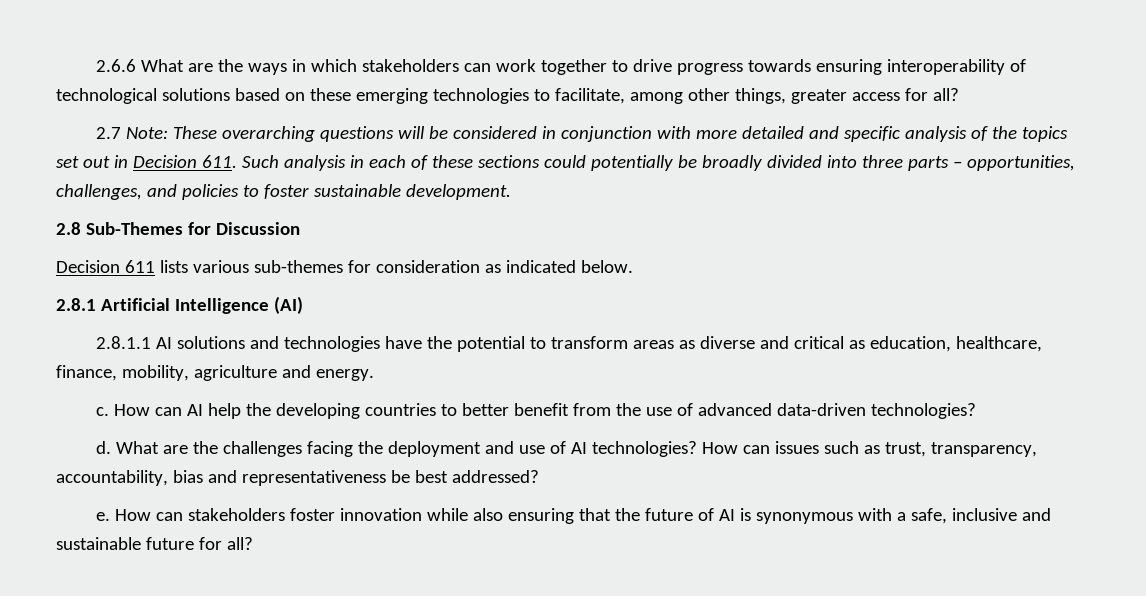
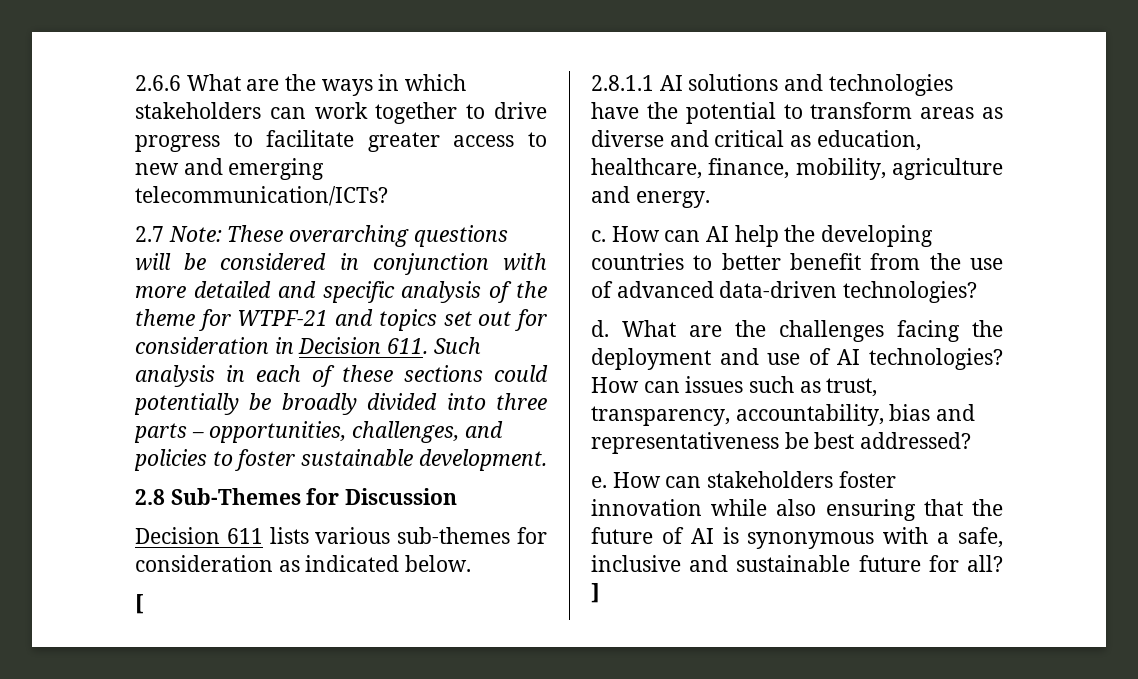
[748,59,1027,75] [56,88,959,104] towards ensuring interoperability of technological solutions based on these emerging technologies to facilitate, among other things, greater access for all? -> [233,130,547,152] [135,158,325,180] [135,186,388,206] to facilitate greater access to new and emerging telecommunication/ICTs?
(1018, 132) none -> [135,309,374,331] theme for WTPF-21 and
(110, 162) none -> [515,309,547,331] [135,337,269,354] for consideration
[56,296,303,314] 2.8.1 Artificial Intelligence (AI) -> [135,594,144,614] [
(253, 543) none -> [591,583,600,603] ]

